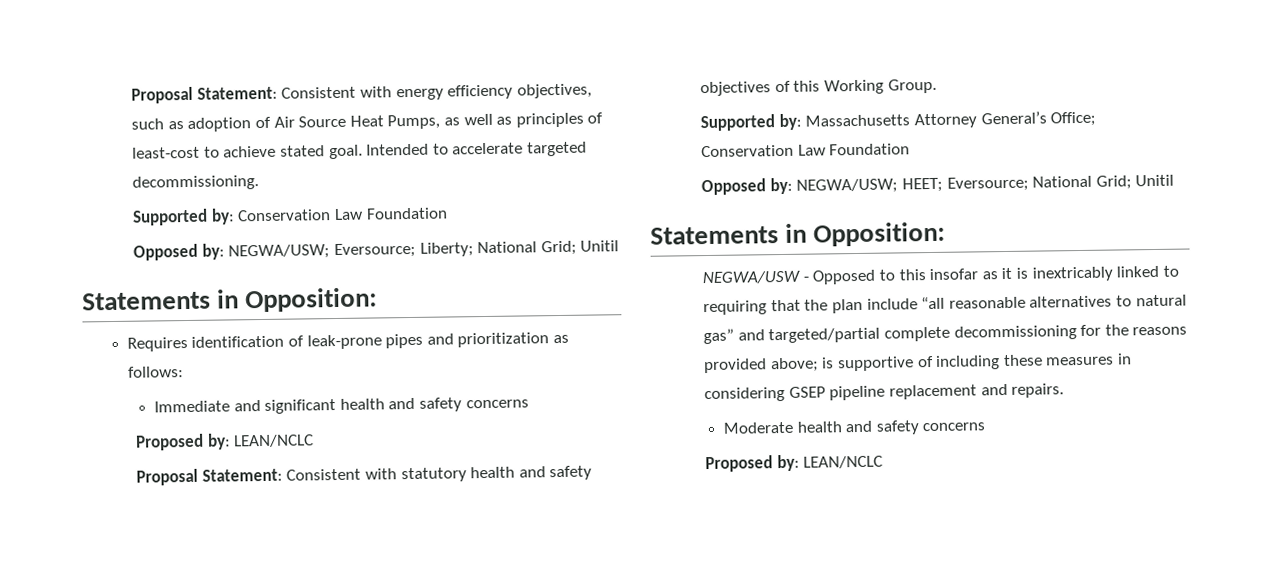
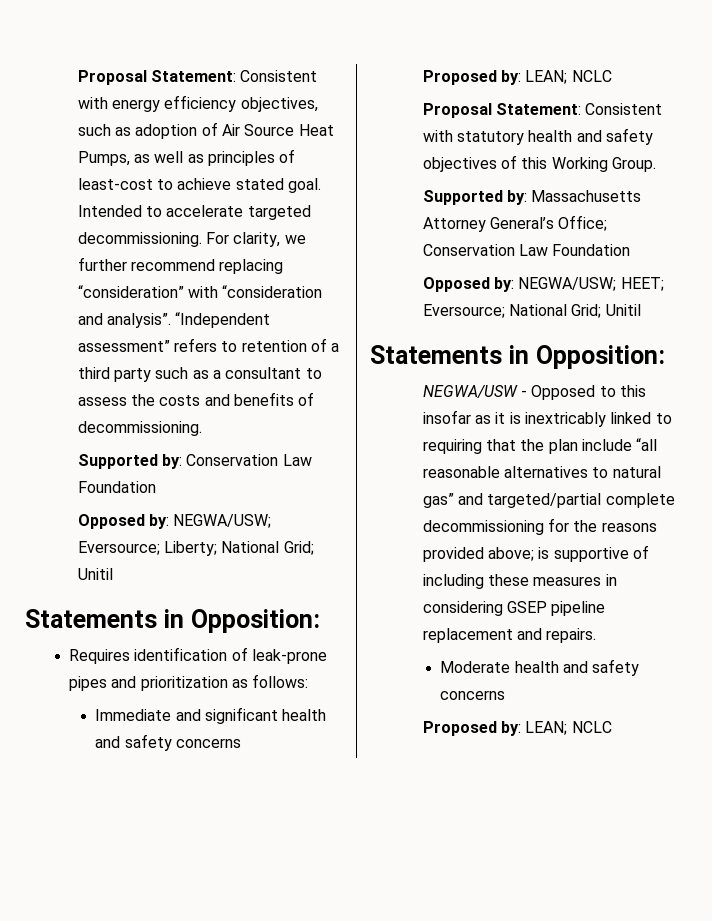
(260, 183) none -> [205,232,306,247] [77,257,284,274] [77,285,323,298] [77,312,271,328] [77,338,340,352] [77,367,322,382] [77,392,315,406] [77,421,202,436] For clarity, we further recommend replacing “consideration” with “consideration and analysis”. “Independent assessment” refers to retention of a third party such as a consultant to assess the costs and benefits of decommissioning.
[233,434,315,448] LEAN/NCLC -> [525,70,612,84] LEAN; NCLC
[803,455,884,469] LEAN/NCLC -> [525,721,612,735] LEAN; NCLC

